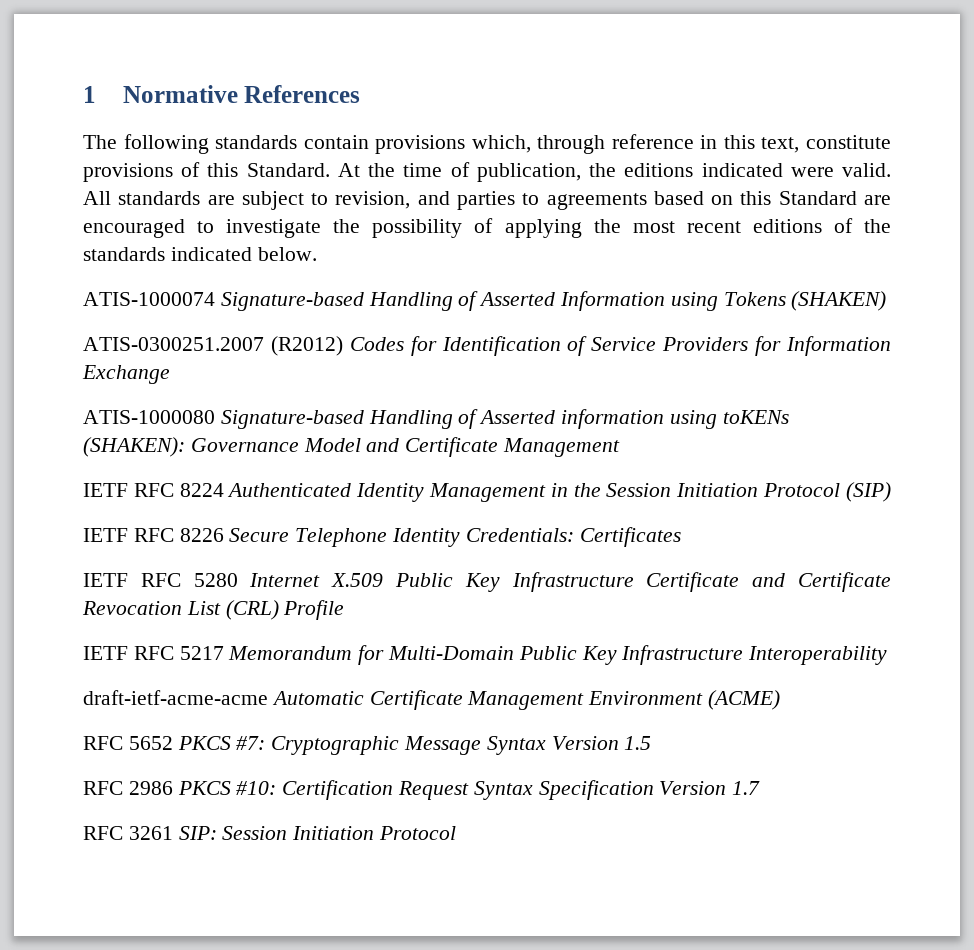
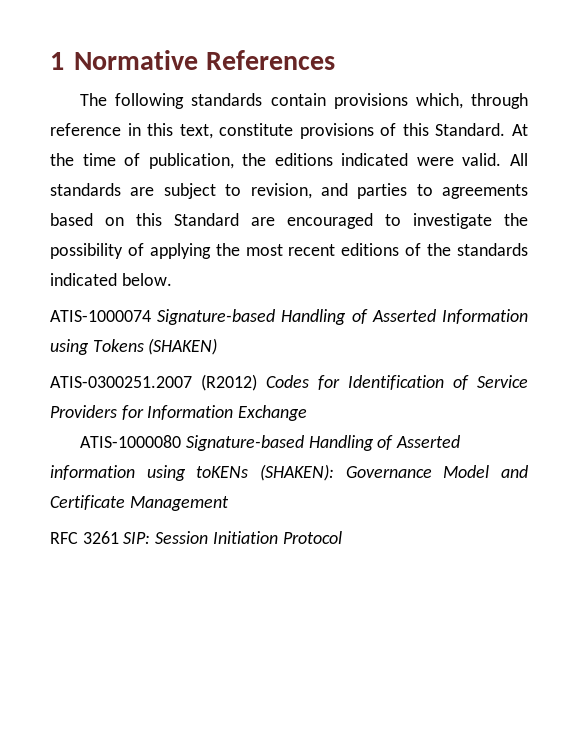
[83,482,891,502] [83,527,681,547] [83,572,891,592] [82,600,345,620] [83,645,888,665] [83,690,781,710] [83,736,652,755] [83,780,761,800] // IETF RFC 8224 Authenticated Identity Management in the Session Initiation Protocol (SIP) // IETF RFC 8226 Secure Telephone Identity Credentials: Certificates // IETF RFC 5280 Internet X.509 Public Key Infrastructure Certificate and Certificate Revocation List (CRL) Profile // IETF RFC 5217 Memorandum for Multi-Domain Public Key Infrastructure Interoperability // draft-ietf-acme-acme Automatic Certificate Management Environment (ACME) // RFC 5652 PKCS #7: Cryptographic Message Syntax Version 1.5 // RFC 2986 PKCS #10: Certification Request Syntax Specification Version 1.7 -> (229, 503) none

